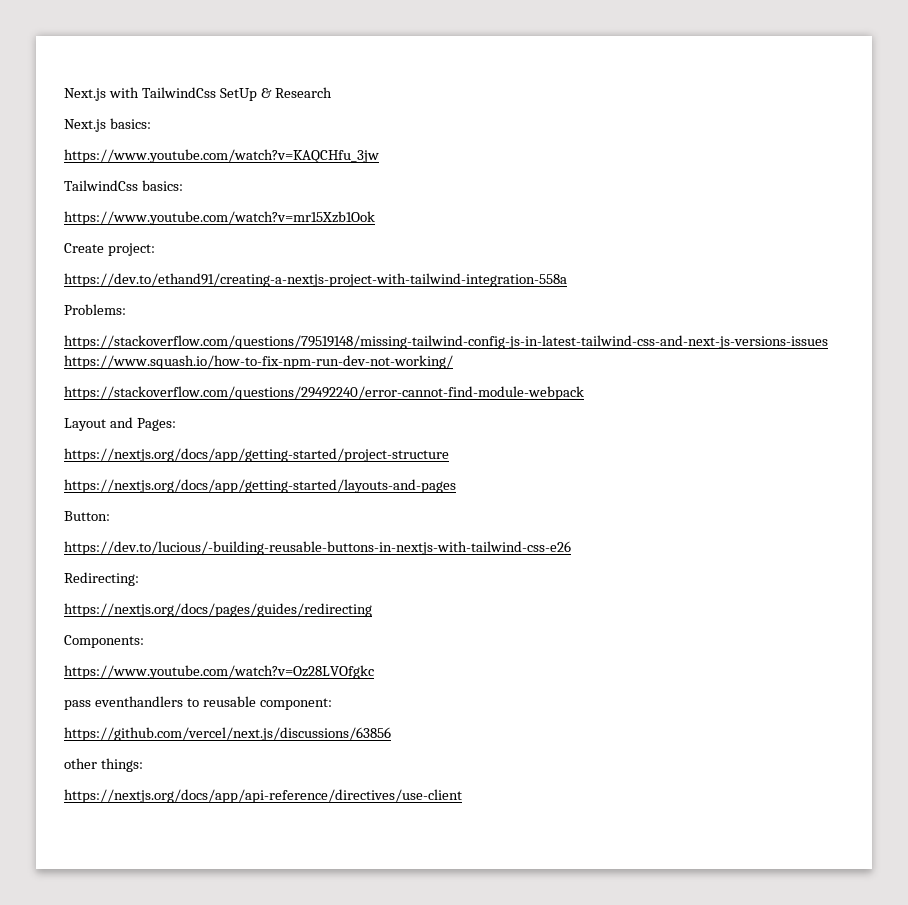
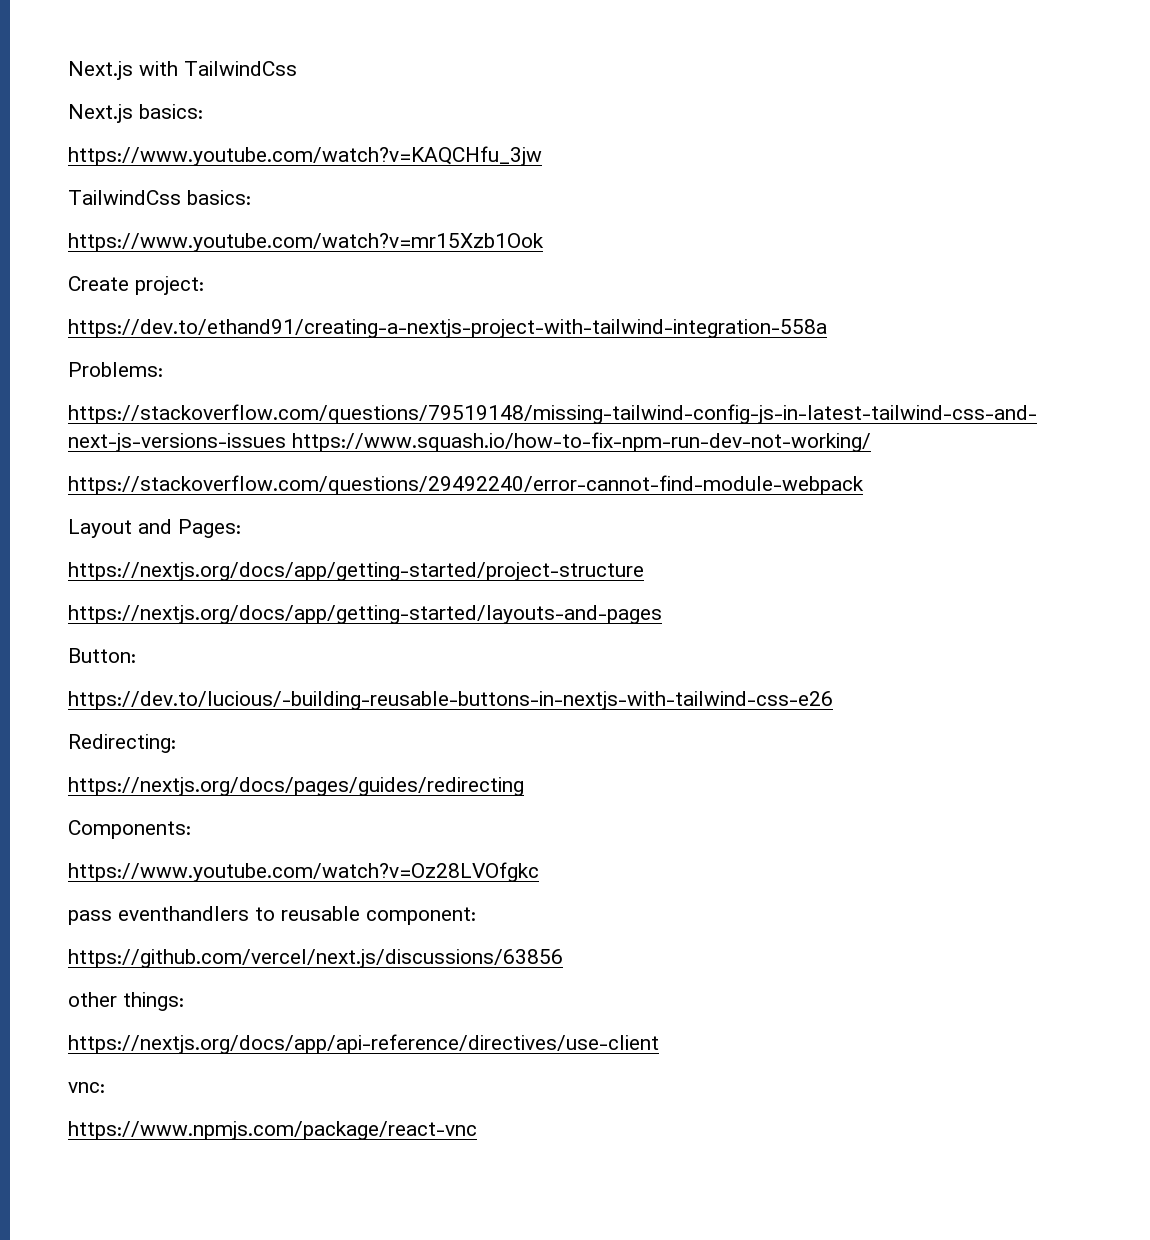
[219,87,332,101] SetUp & Research -> (297, 68) none
(462, 796) none -> [68,1082,105,1093] [68,1121,477,1140] // vnc: // https://www.npmjs.com/package/react-vnc

